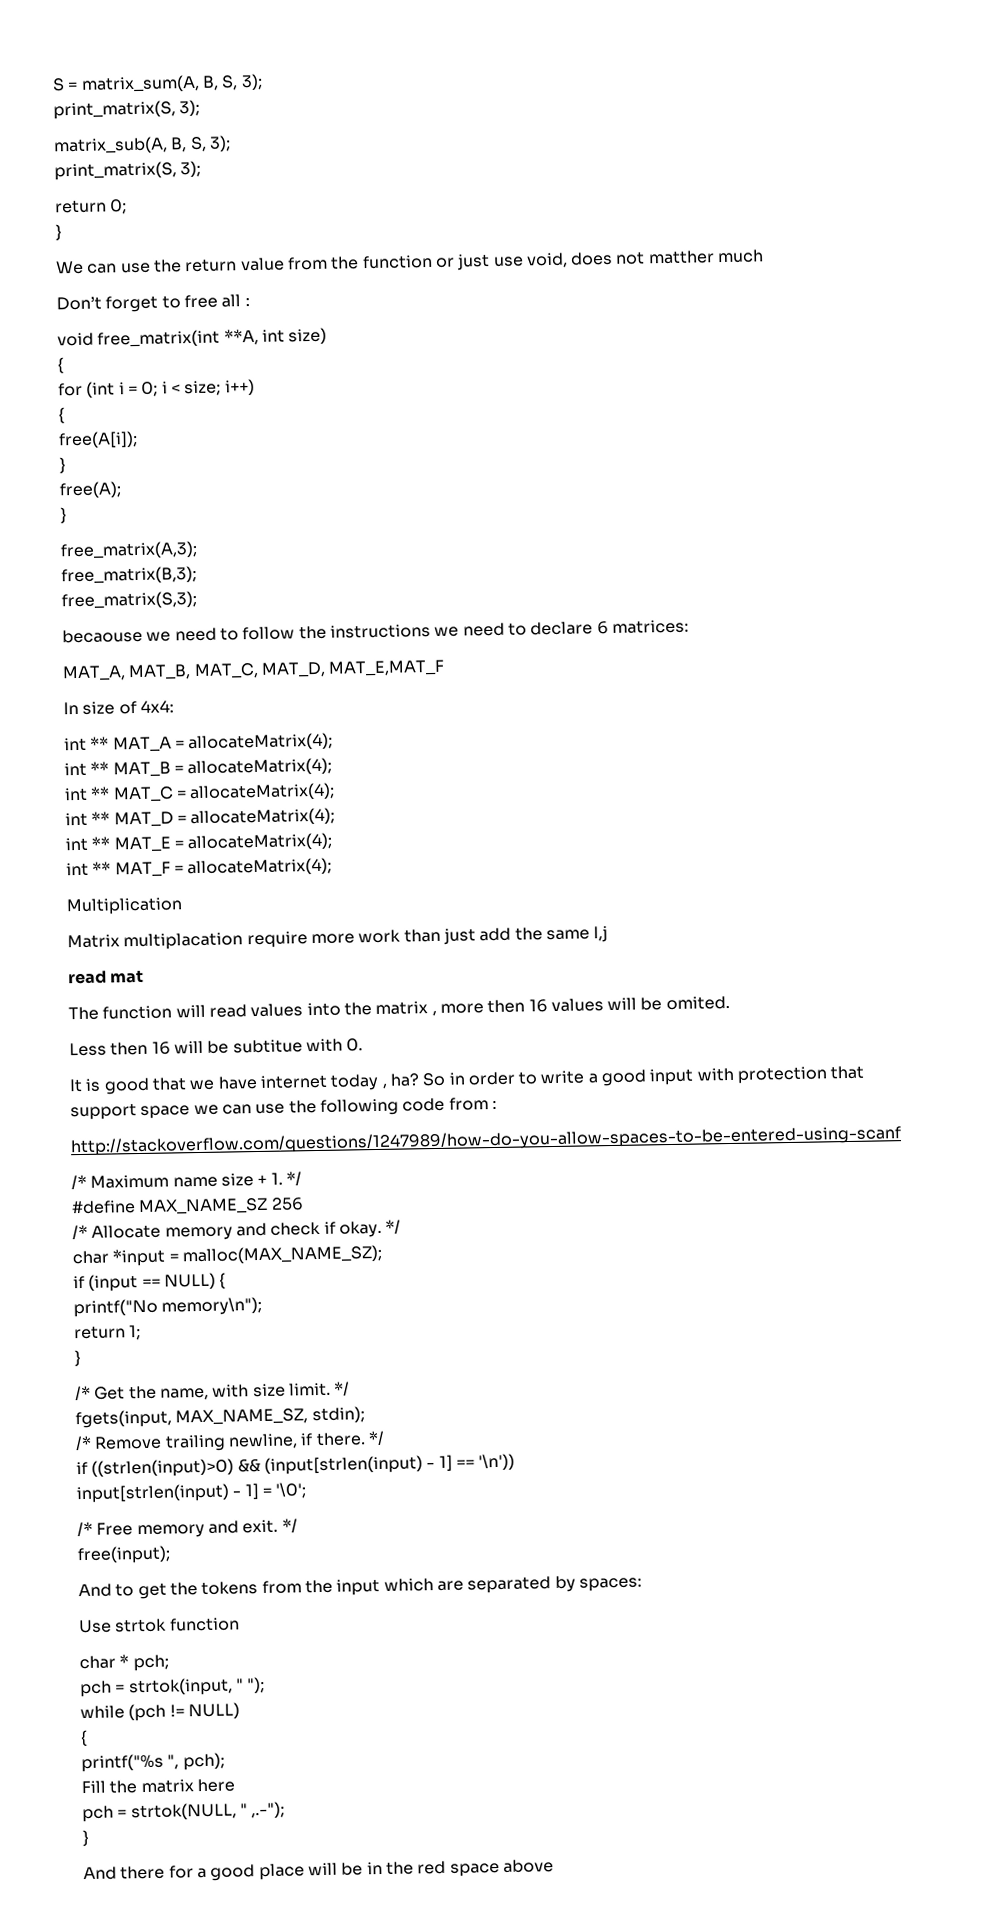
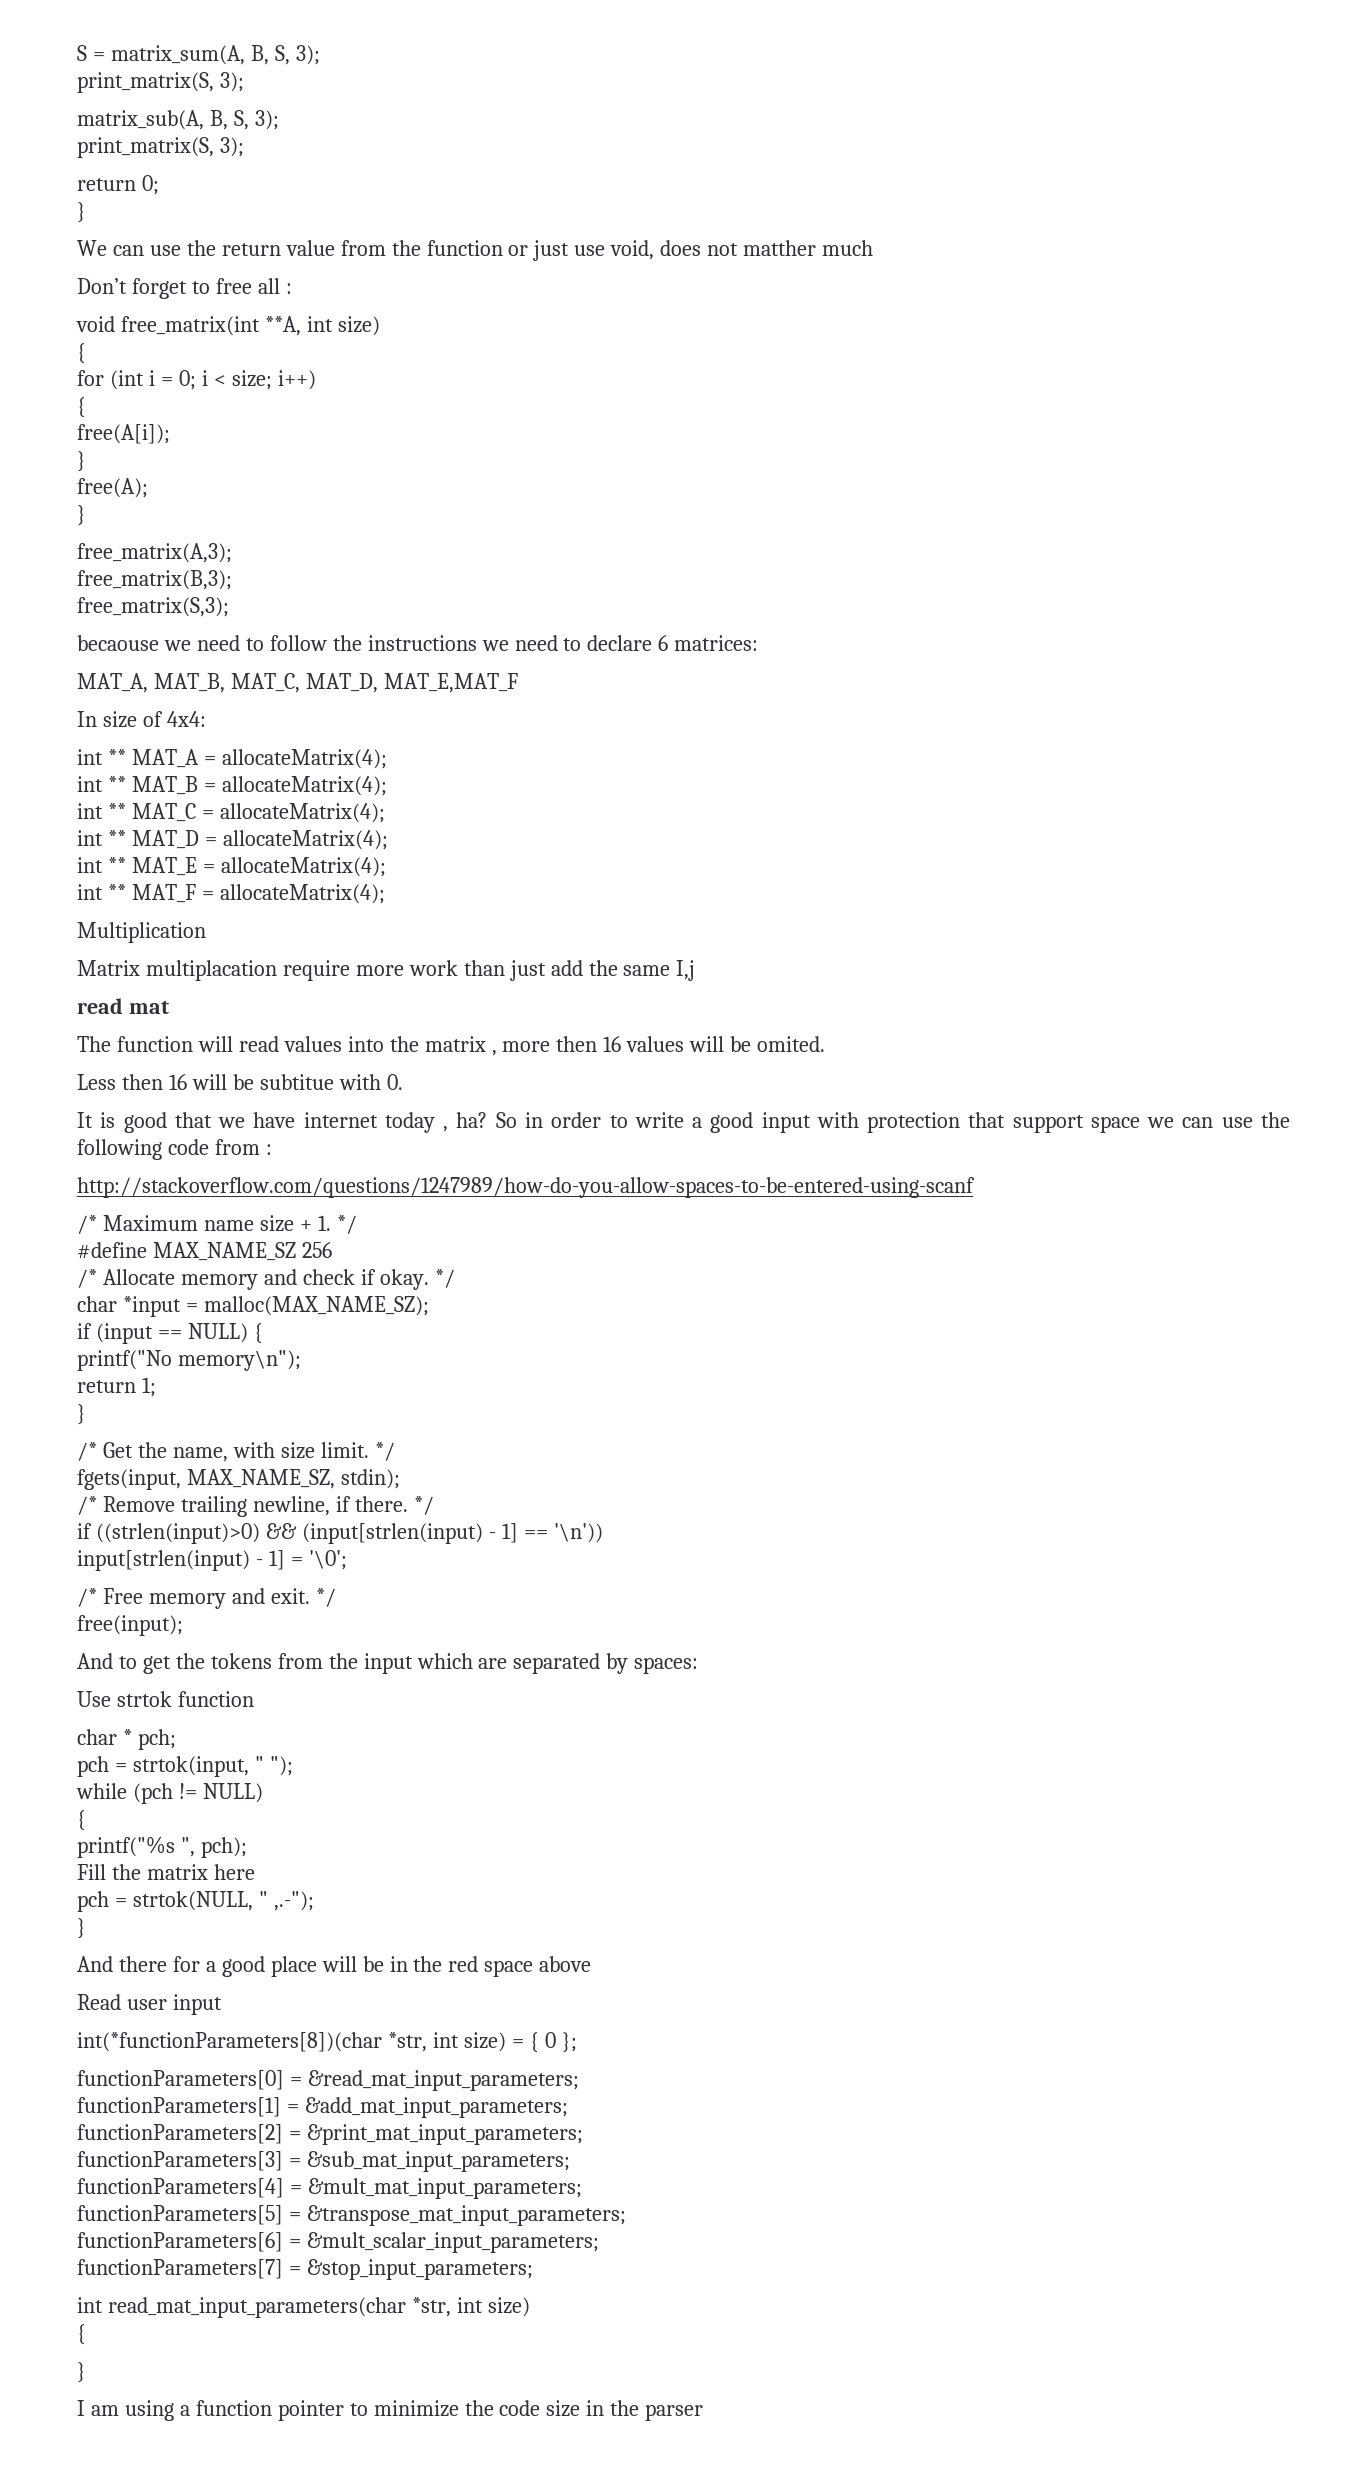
(554, 1866) none -> [77,1994,222,2015] [77,2032,577,2053] [77,2070,579,2091] [77,2097,568,2118] [77,2124,583,2145] [77,2151,570,2172] [77,2178,582,2199] [77,2205,626,2226] [77,2232,599,2253] [77,2259,533,2280] [77,2297,530,2318] [77,2324,86,2345] [77,2362,86,2383] [77,2400,704,2421] // Read user input // int(*functionParameters[8])(char *str, int size) = { 0 }; // functionParameters[0] = &read_mat_input_parameters; // functionParameters[1] = &add_mat_input_parameters; // functionParameters[2] = &print_mat_input_parameters; // functionParameters[3] = &sub_mat_input_parameters; // functionParameters[4] = &mult_mat_input_parameters; // functionParameters[5] = &transpose_mat_input_parameters; // functionParameters[6] = &mult_scalar_input_parameters; // functionParameters[7] = &stop_input_parameters; // int read_mat_input_parameters(char *str, int size) // { // } // I am using a function pointer to minimize the code size in the parser

